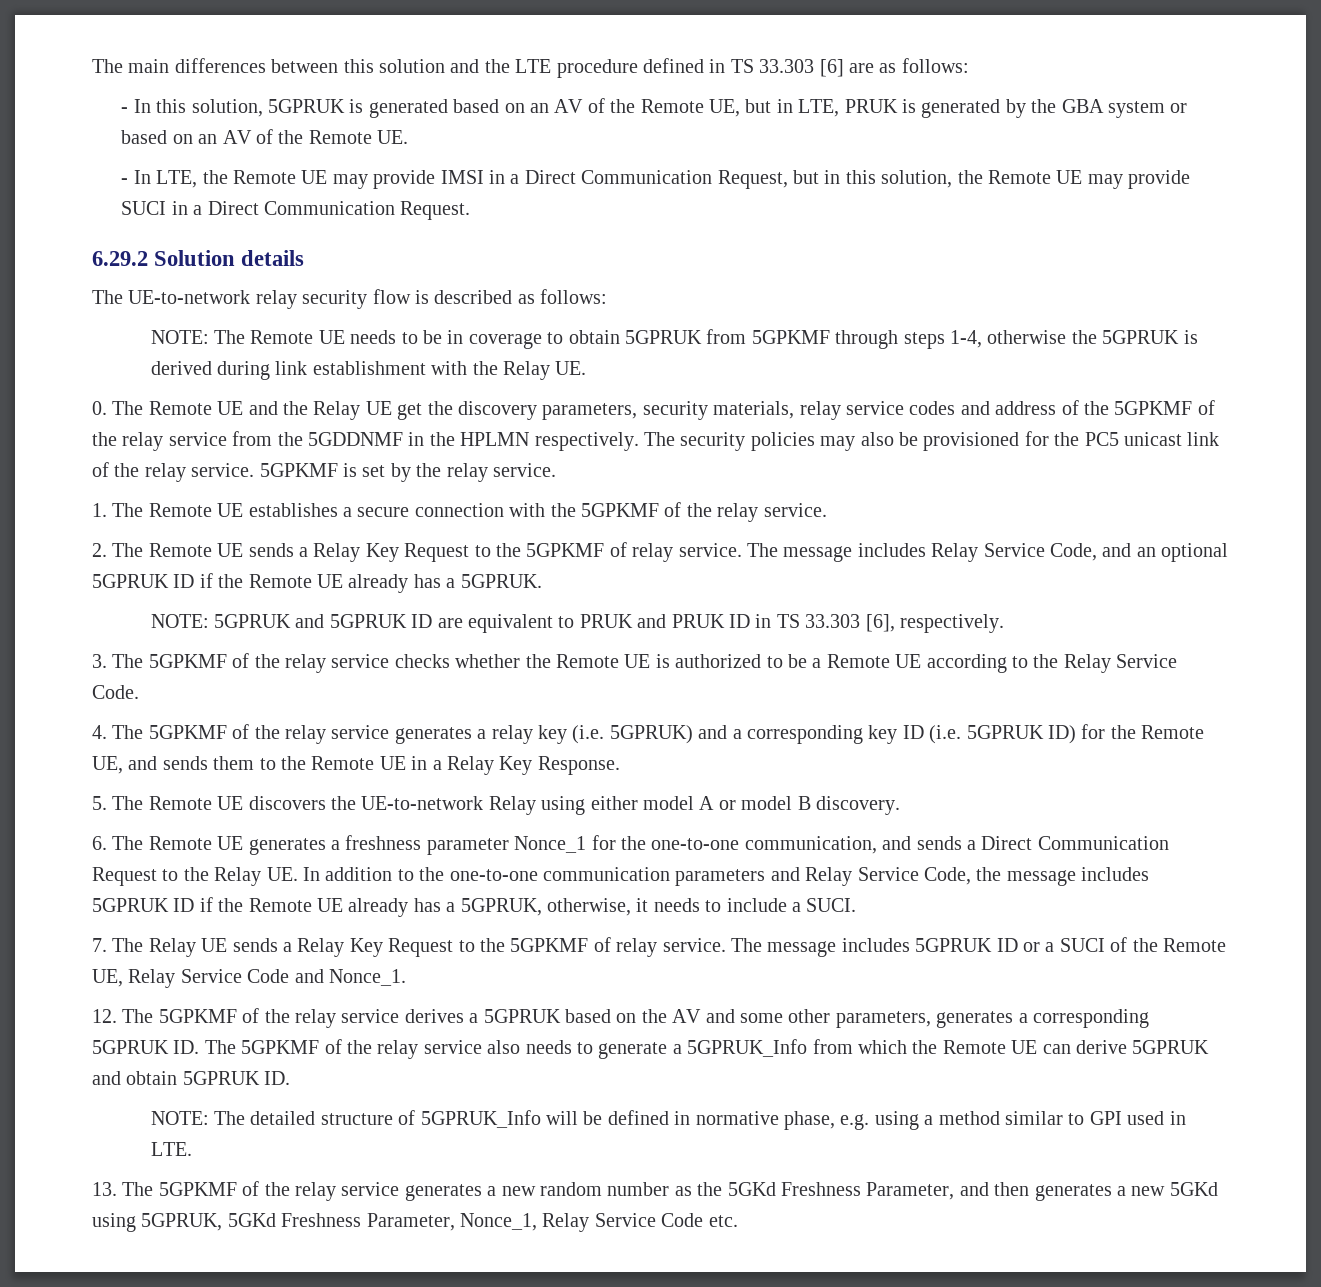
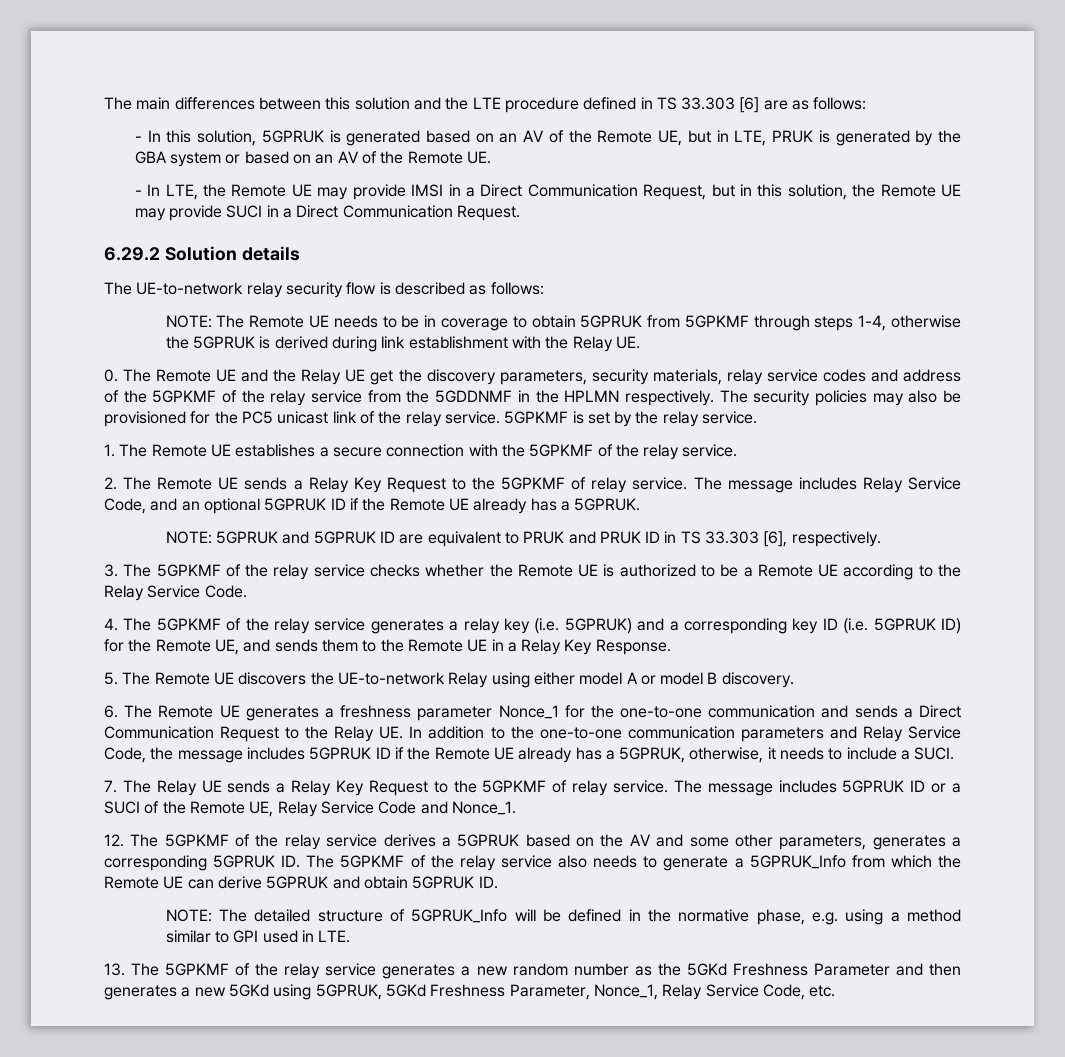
[744,836,877,854] communication, -> [708,705,816,718] communication
(691, 1118) none -> [647,909,671,922] the
[866,1182,955,1200] Parameter, -> [813,963,890,976] Parameter
[661,1213,704,1227] Code -> [762,984,805,1000] Code,

